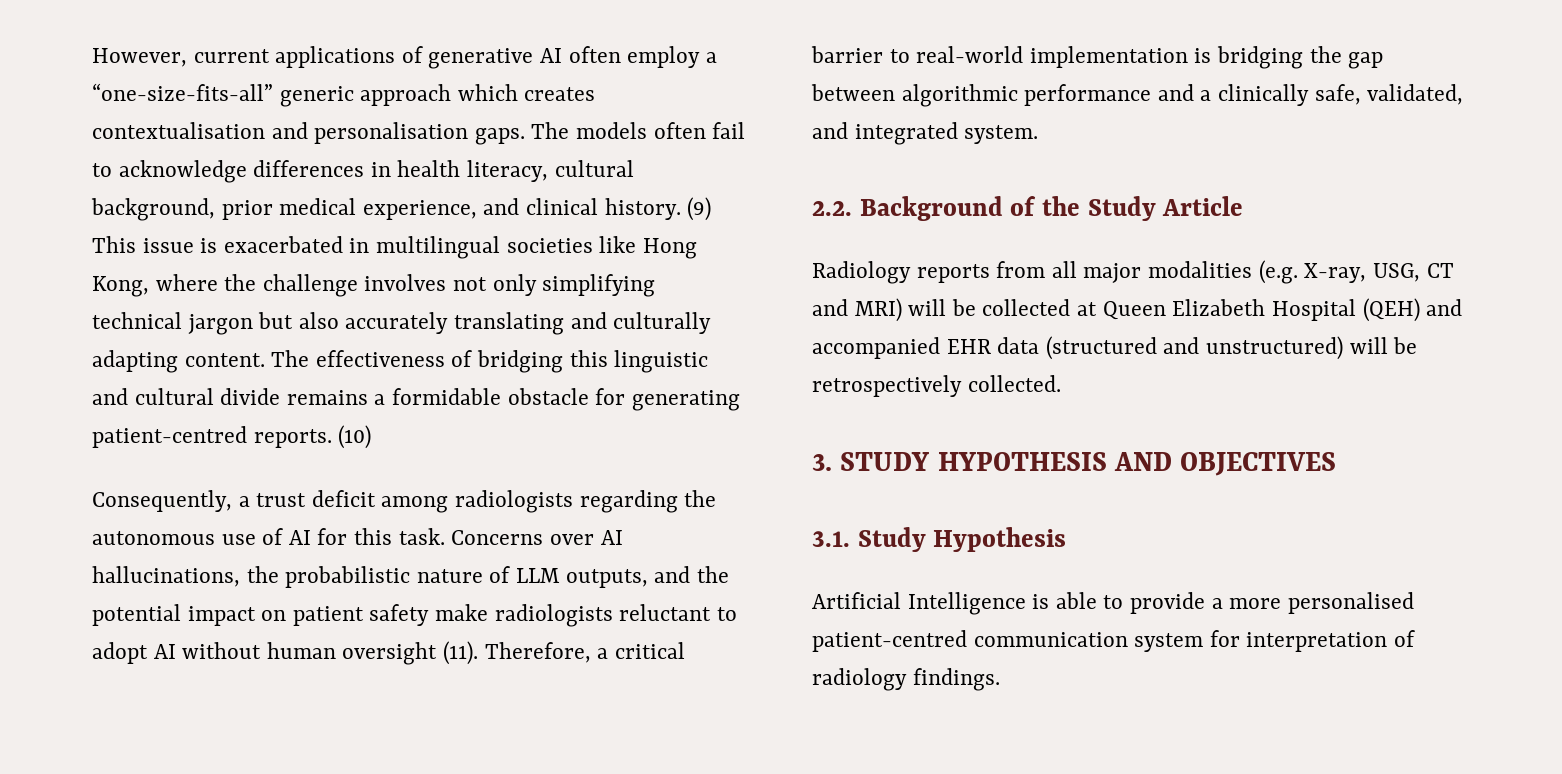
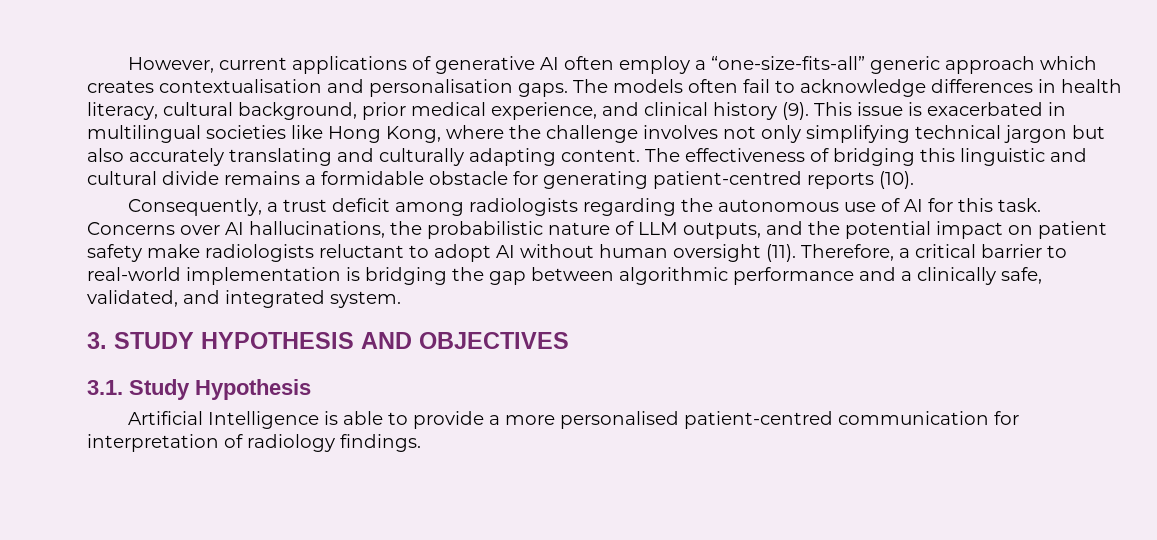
[604,197,712,221] history. (9) -> [713,102,809,120] history (9).
[253,425,372,449] reports. (10) -> [807,171,914,189] reports (10).
[812,196,1244,221] [812,260,1454,284] [812,298,1463,322] [812,336,1418,360] [812,375,1061,397] // 2.2. Background of the Study Article // Radiology reports from all major modalities (e.g. X-ray, USG, CT and MRI) will be collected at Queen Elizabeth Hospital (QEH) and accompanied EHR data (structured and unstructured) will be retrospectively collected. -> (401, 299) none
[1134,633,1204,652] system -> (990, 418) none

